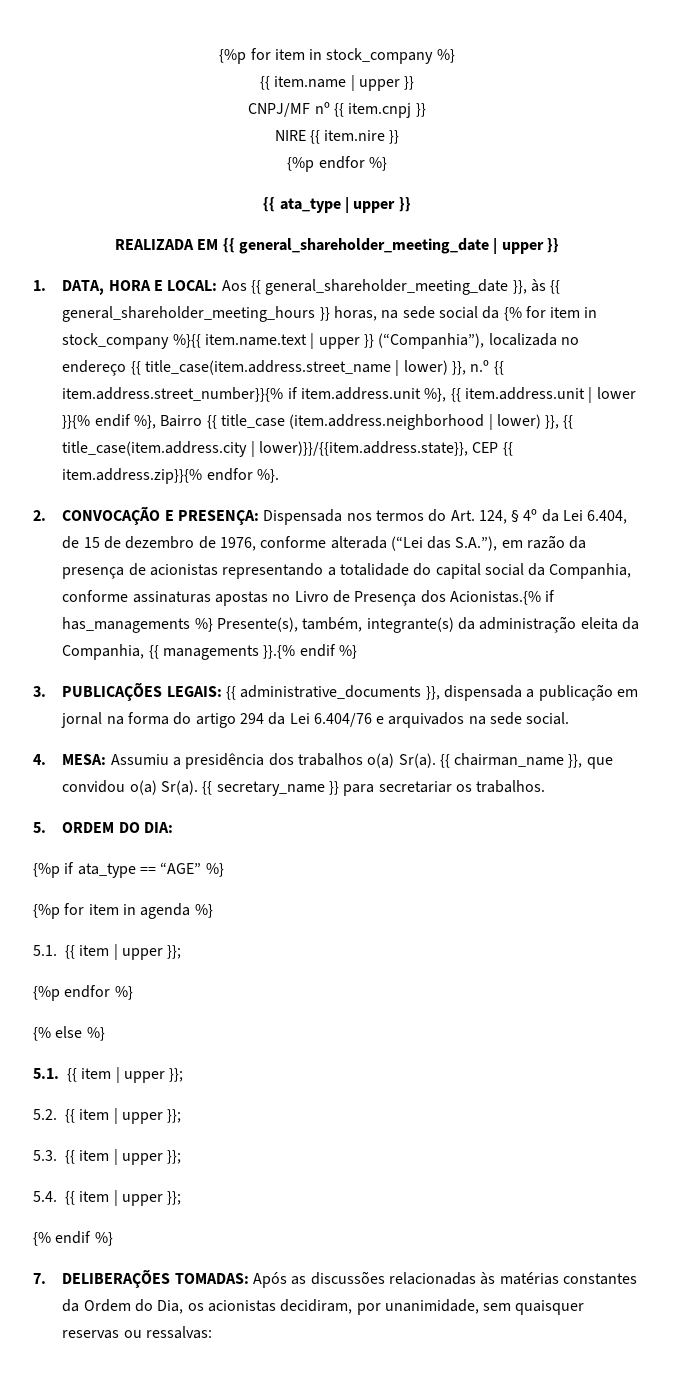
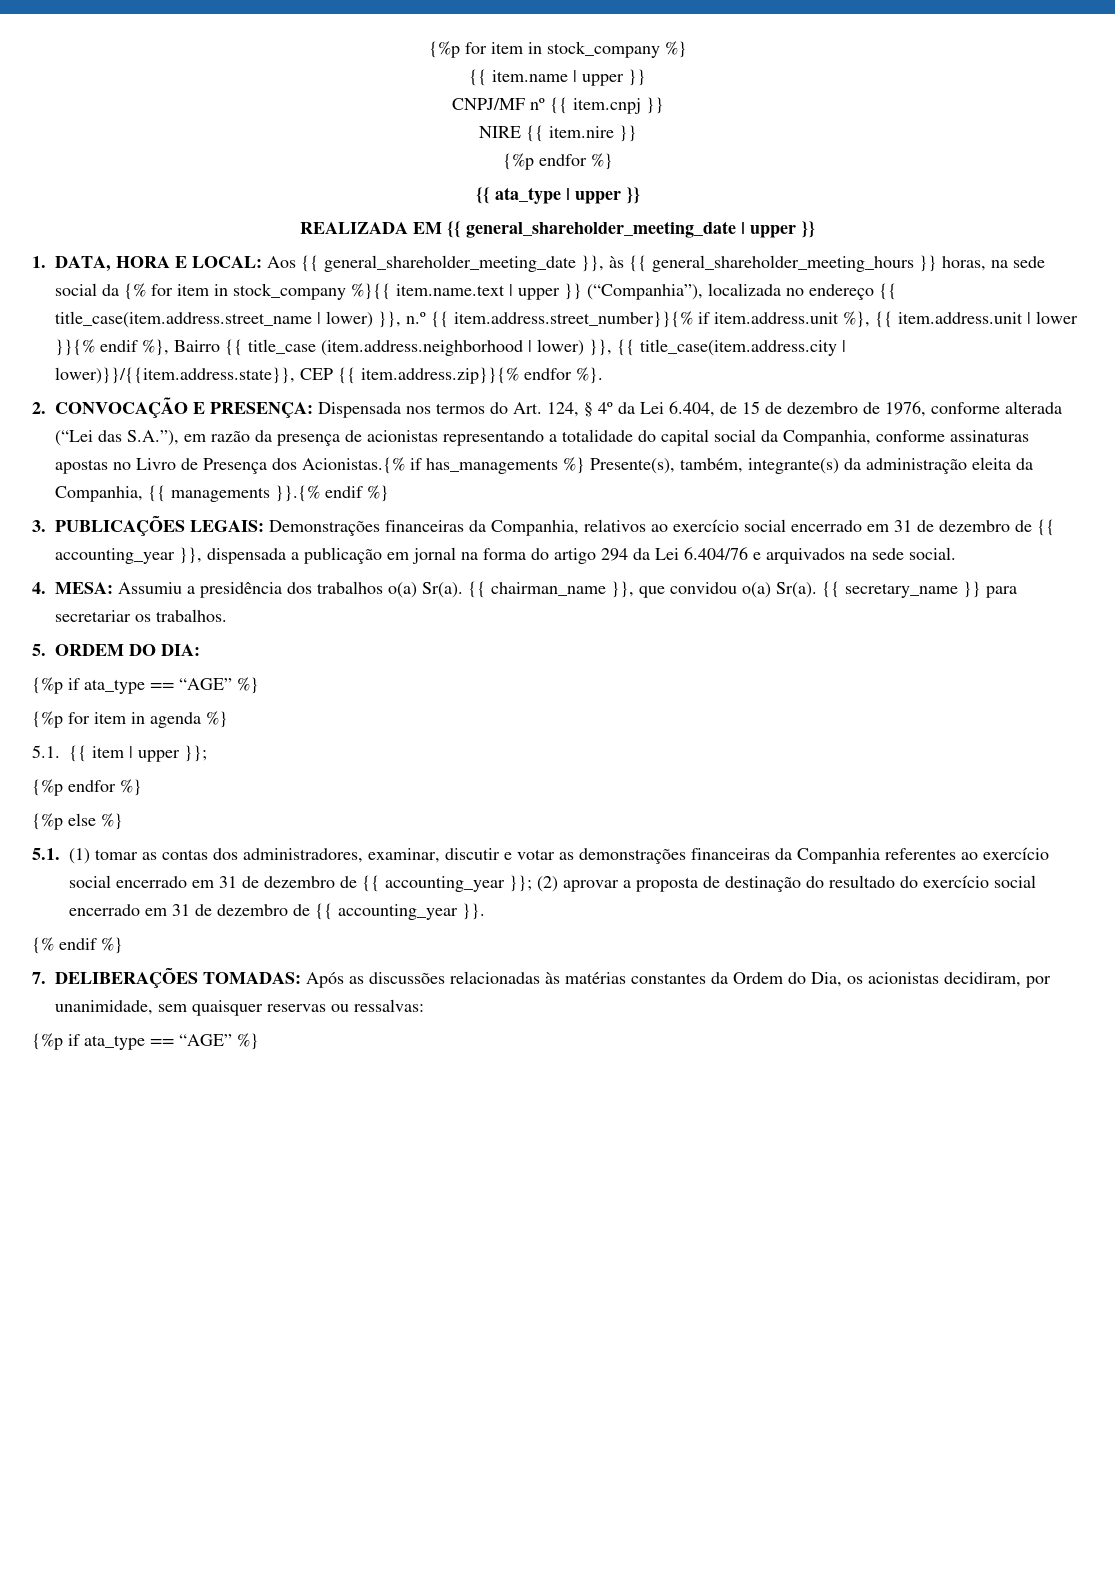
[225,685,422,700] {{ administrative_documents -> [269,519,1055,536] [55,548,175,564] Demonstrações financeiras da Companhia, relativos ao exercício social encerrado em 31 de dezembro de {{ accounting_year
[33,1027,51,1041] {% -> [32,813,63,830] {%p
[67,1067,184,1083] [33,1108,182,1124] [33,1149,182,1165] [33,1190,182,1206] {{ item | upper }}; // 5.2. {{ item | upper }}; // 5.3. {{ item | upper }}; // 5.4. {{ item | upper }}; -> [69,847,1049,864] [69,875,1036,892] [69,903,485,920] (1) tomar as contas dos administradores, examinar, discutir e votar as demonstrações financeiras da Companhia referentes ao exercício social encerrado em 31 de dezembro de {{ accounting_year }}; (2) aprovar a proposta de destinação do resultado do exercício social encerrado em 31 de dezembro de {{ accounting_year }}.
(212, 1332) none -> [32,1033,259,1050] // {%p if ata_type == “AGE” %}

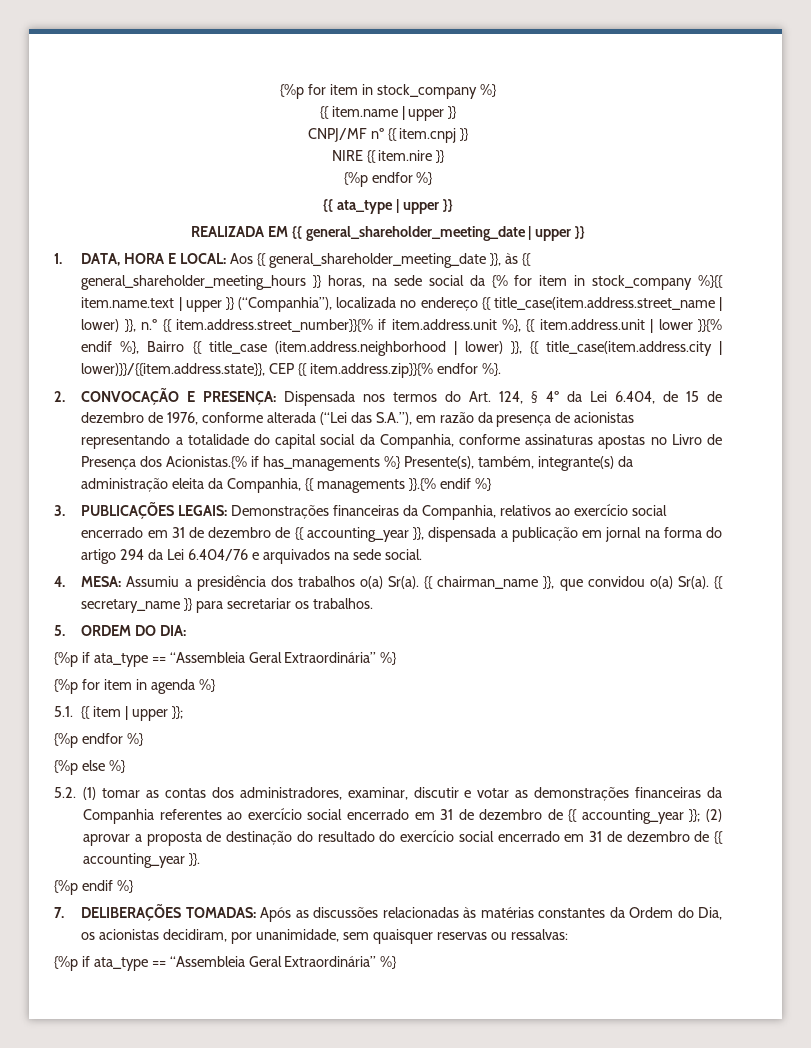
[179,678,232,690] “AGE” -> [169,652,377,663] “Assembleia Geral Extraordinária”
[32,848,60,860] 5.1. -> [54,787,76,798] 5.2.
[32,937,54,954] {% -> [54,880,78,895] {%p
[179,1034,232,1046] “AGE” -> [169,956,377,967] “Assembleia Geral Extraordinária”

